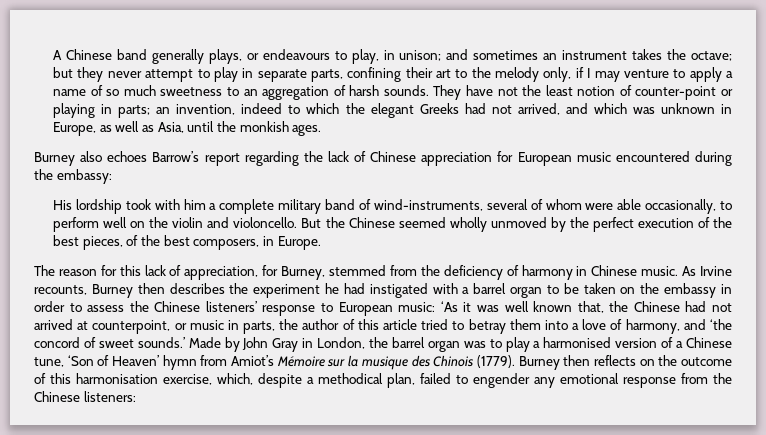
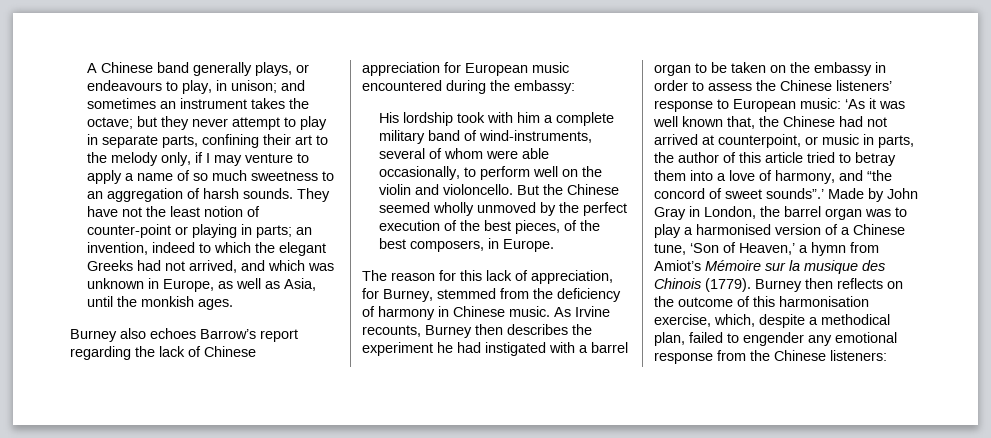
[709,319,732,330] ‘the -> [867,170,892,181] “the
[137,337,185,348] sounds.’ -> [766,188,824,199] sounds”.’
[112,355,160,366] Heaven’ -> [739,243,808,255] Heaven,’ a

